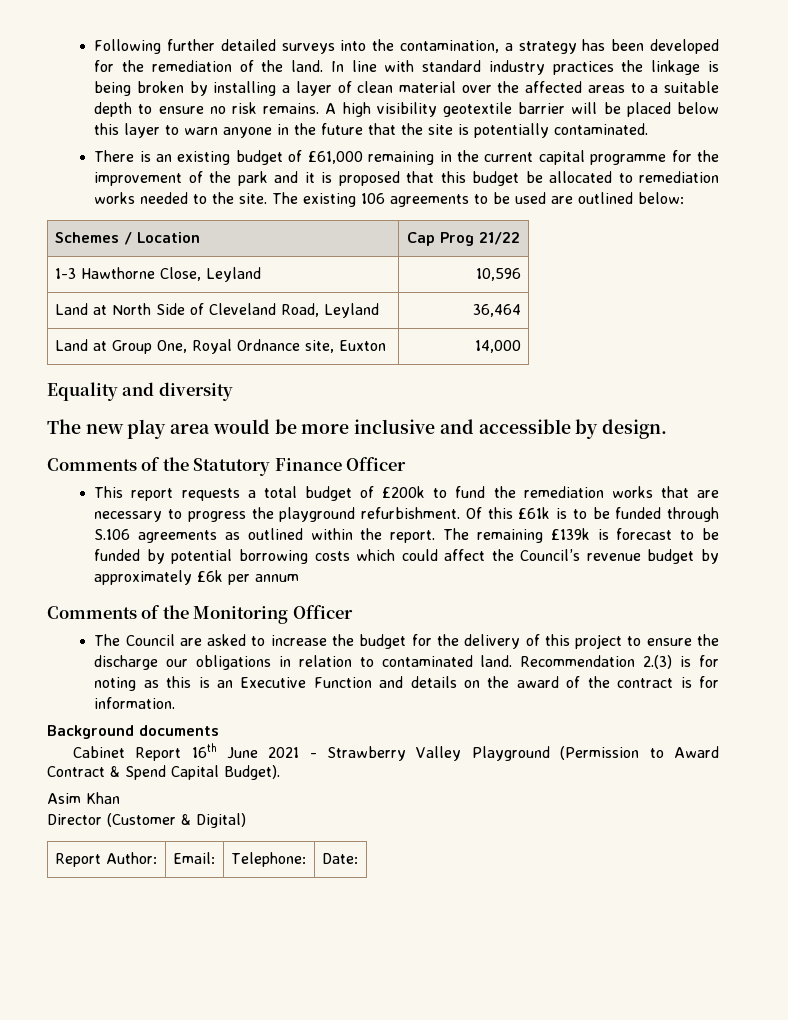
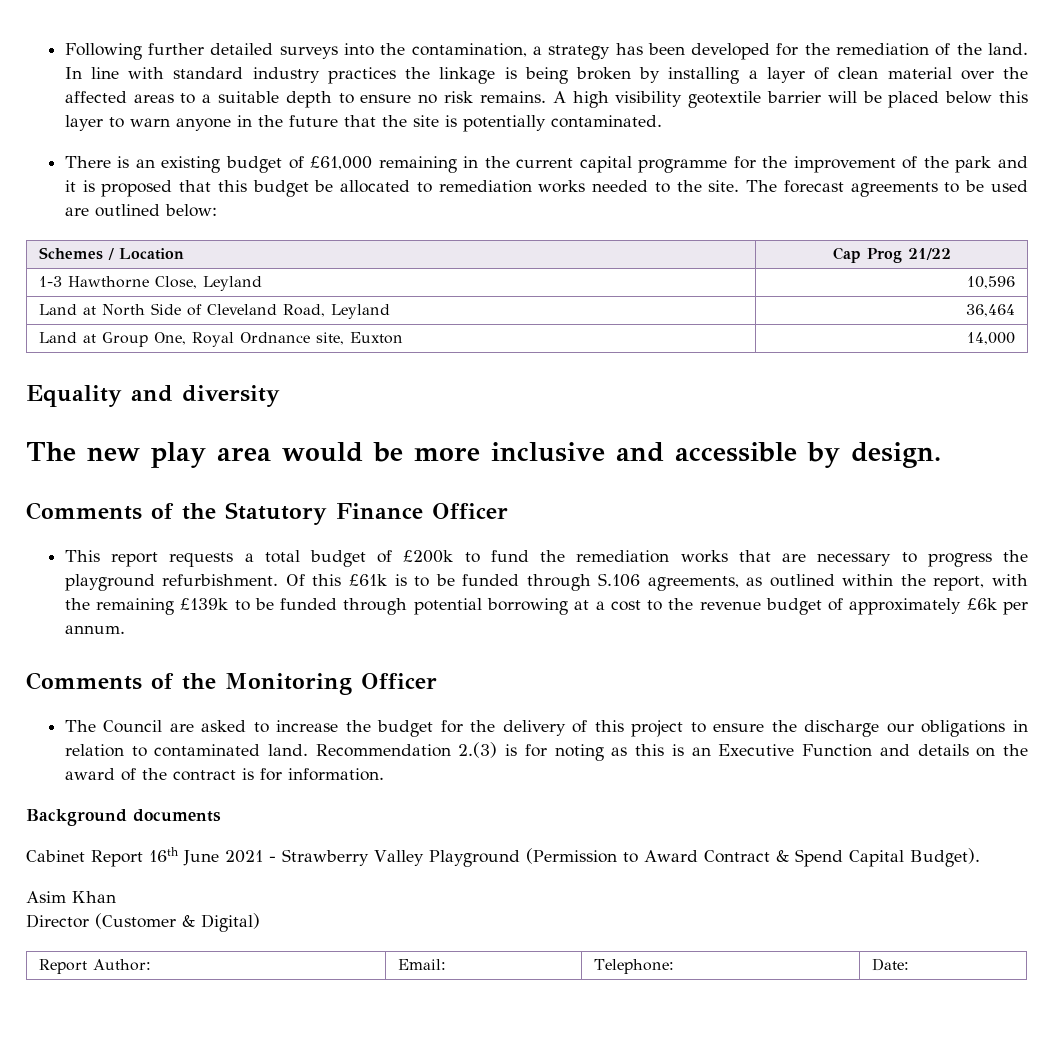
[303,193,386,207] existing 106 -> [783,180,844,193] forecast
[138,530,218,543] agreements -> [647,576,739,591] agreements,
[390,528,719,543] [94,549,165,564] report. The remaining £139k is forecast to be funded by -> [933,574,1029,591] [64,598,408,615] report, with the remaining £139k to be funded through
[314,549,581,561] costs which could affect the Council’s -> [574,598,694,611] at a cost to the
[700,549,719,564] by -> [828,598,844,611] of
[255,574,300,582] annum -> [64,625,125,634] annum.

